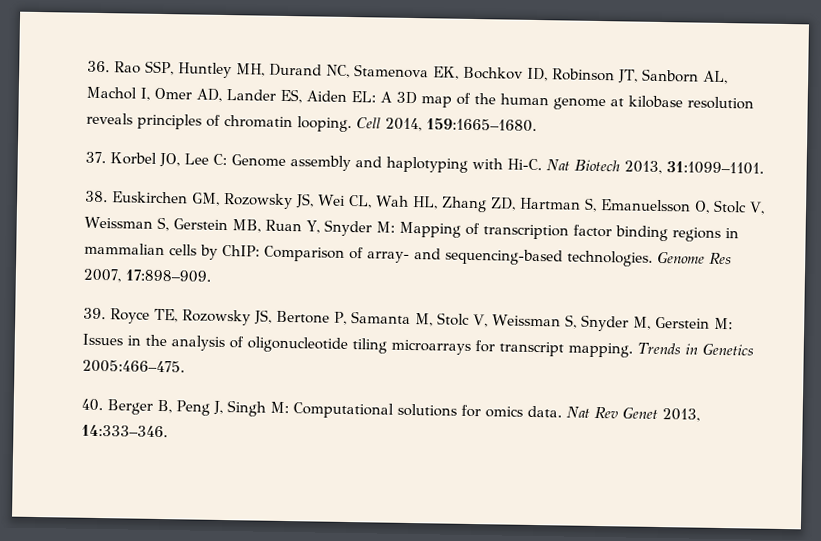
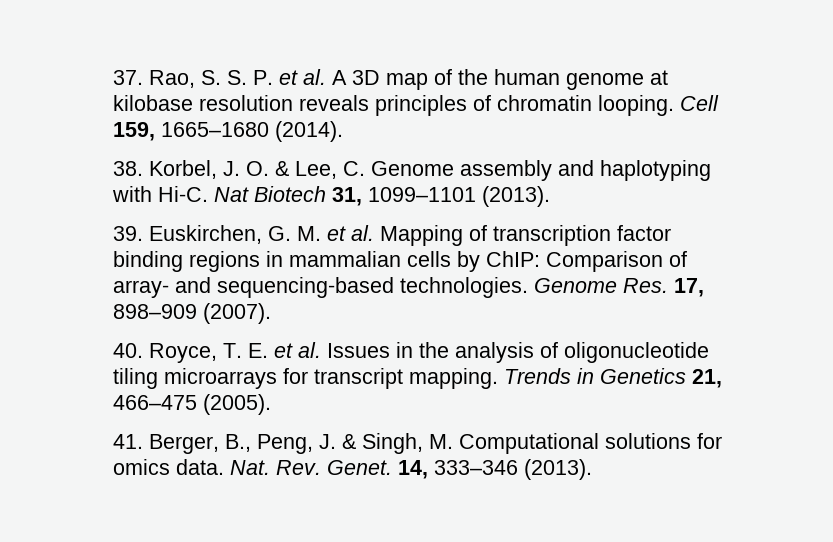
[86,60,728,85] [85,86,376,104] 36. Rao SSP, Huntley MH, Durand NC, Stamenova EK, Bochkov ID, Robinson JT, Sanborn AL, Machol I, Omer AD, Lander ES, Aiden EL: -> [112,69,326,88] 37. Rao, S. S. P. et al.
[384,117,537,133] [84,151,227,168] 2014, 159:1665–1680. // 37. Korbel JO, Lee C: -> [112,121,343,142] [112,160,365,179] 159, 1665–1680 (2014). // 38. Korbel, J. O. & Lee, C.
[623,160,764,175] [84,190,765,215] [83,216,395,237] 2013, 31:1099–1101. // 38. Euskirchen GM, Rozowsky JS, Wei CL, Wah HL, Zhang ZD, Hartman S, Emanuelsson O, Stolc V, Weissman S, Gerstein MB, Ruan Y, Snyder M: -> [331,186,550,207] [112,225,374,244] 31, 1099–1101 (2013). // 39. Euskirchen, G. M. et al.
[708,252,732,266] [82,268,211,283] [82,307,733,332] Res 2007, 17:898–909. // 39. Royce TE, Rozowsky JS, Bertone P, Samanta M, Stolc V, Weissman S, Snyder M, Gerstein M: -> [622,278,704,297] [112,303,271,324] [112,342,321,363] Res. 17, 898–909 (2007). // 40. Royce, T. E. et al.
[81,359,185,374] [80,398,289,417] 2005:466–475. // 40. Berger B, Peng J, Singh M: -> [691,369,722,388] [112,394,271,415] [112,433,453,454] 21, 466–475 (2005). // 41. Berger, B., Peng, J. & Singh, M.
[565,406,700,422] [80,424,168,438] Nat Rev Genet 2013, 14:333–346. -> [229,459,592,480] Nat. Rev. Genet. 14, 333–346 (2013).

